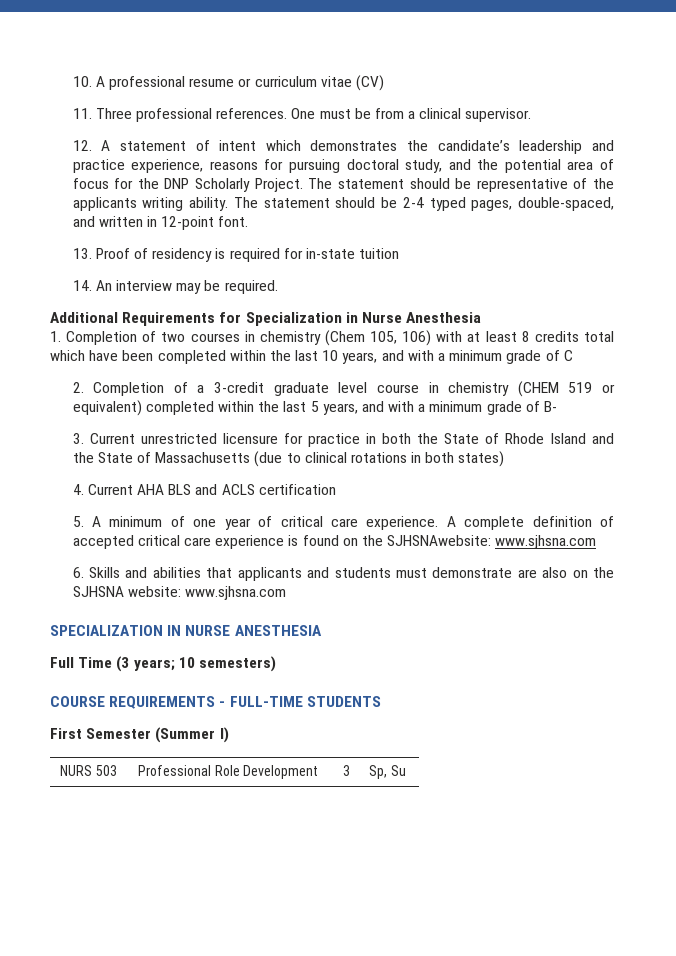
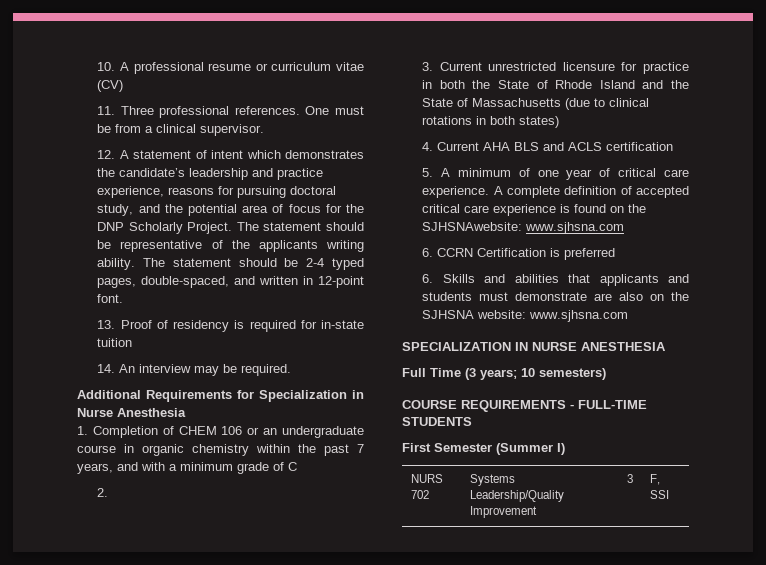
[161,330,614,346] [50,350,339,364] two courses in chemistry (Chem 105, 106) with at least 8 credits total which have been completed within the last 10 -> [178,426,364,438] [77,444,364,456] CHEM 106 or an undergraduate course in organic chemistry within the past 7
[93,381,616,397] [72,400,557,416] Completion of a 3-credit graduate level course in chemistry (CHEM 519 or equivalent) completed within the last 5 years, and with a minimum grade of B- -> (109, 492) none
(597, 542) none -> [422,248,616,260] // 6. CCRN Certification is preferred
[95,765,117,776] [137,765,319,779] 503 | Professional Role Development -> [411,490,430,499] [470,474,516,486] [470,490,565,502] [470,506,538,518] 702 | Systems Leadership/Quality Improvement
[368,765,406,779] Sp, Su -> [650,474,661,485] [650,490,670,499] F, SSI

